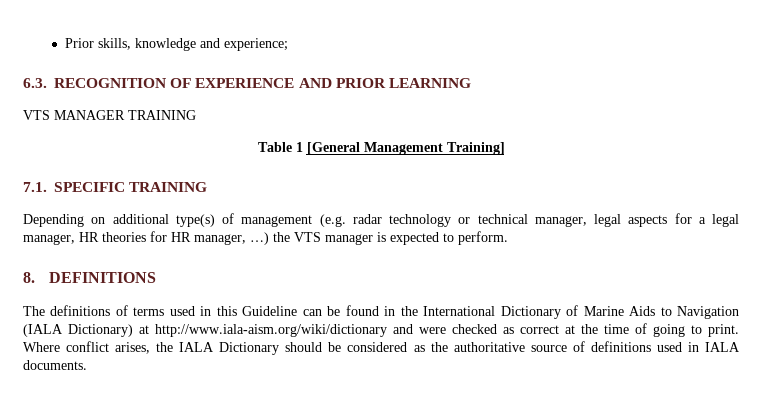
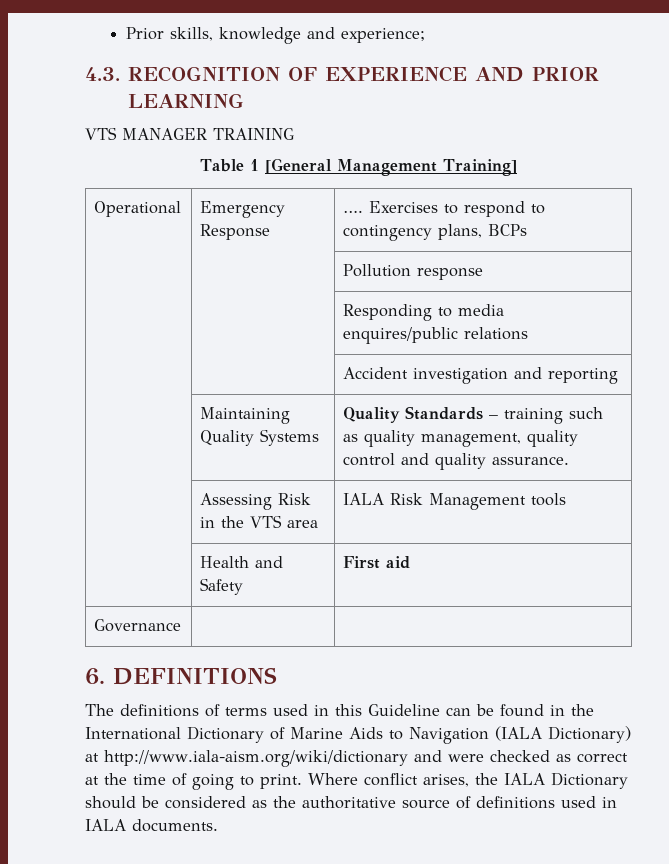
[23,78,47,88] 6.3. -> [85,67,120,81] 4.3.
[23,182,208,192] [23,213,739,227] [23,231,508,245] [23,272,35,283] // 7.1. SPECIFIC TRAINING // Depending on additional type(s) of management (e.g. radar technology or technical manager, legal aspects for a legal manager, HR theories for HR manager, …) the VTS manager is expected to perform. // 8. -> [94,201,182,217] [200,201,286,218] [200,224,271,240] [343,201,546,217] [343,224,528,241] [343,264,484,280] [343,304,505,321] [343,327,529,344] [343,367,619,384] [200,407,291,424] [200,429,320,446] [343,406,604,424] [343,430,579,447] [343,453,570,470] [200,493,312,510] [200,515,319,528] [343,493,567,510] [200,556,284,568] [200,578,244,595] [343,556,411,569] [94,619,182,632] [85,668,105,685] // Operational | Emergency Response | …. Exercises to respond to contingency plans, BCPs // | | Pollution response // | | Responding to media enquires/public relations // | | Accident investigation and reporting // | Maintaining Quality Systems | Quality Standards – training such as quality management, quality control and quality assurance. // | Assessing Risk in the VTS area | IALA Risk Management tools // | Health and Safety | First aid // Governance | | // 6.

